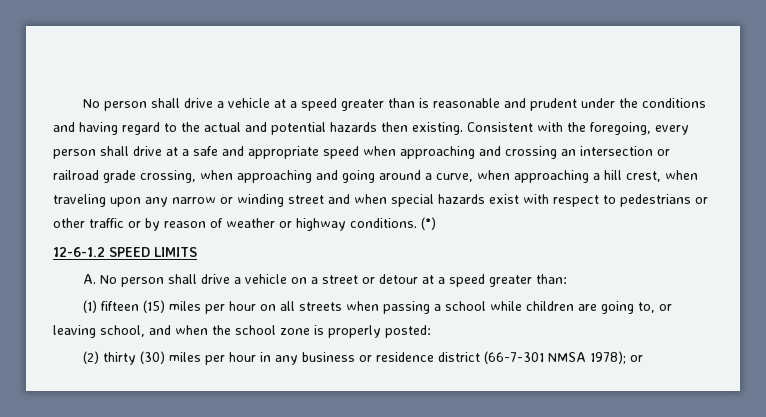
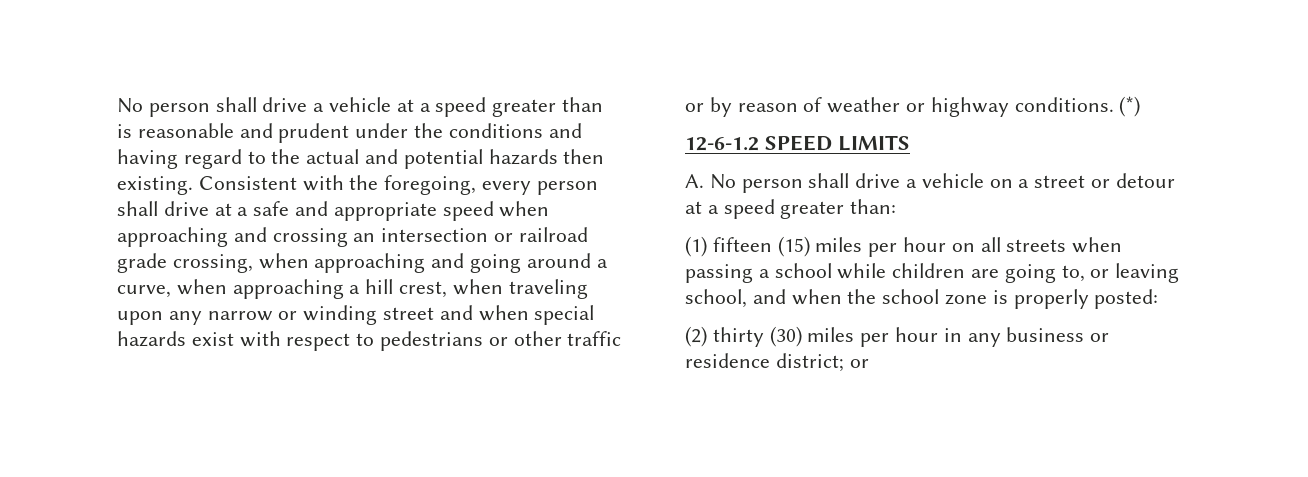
[437,351,626,364] district (66-7-301 NMSA 1978); -> [775,353,844,372] district;

